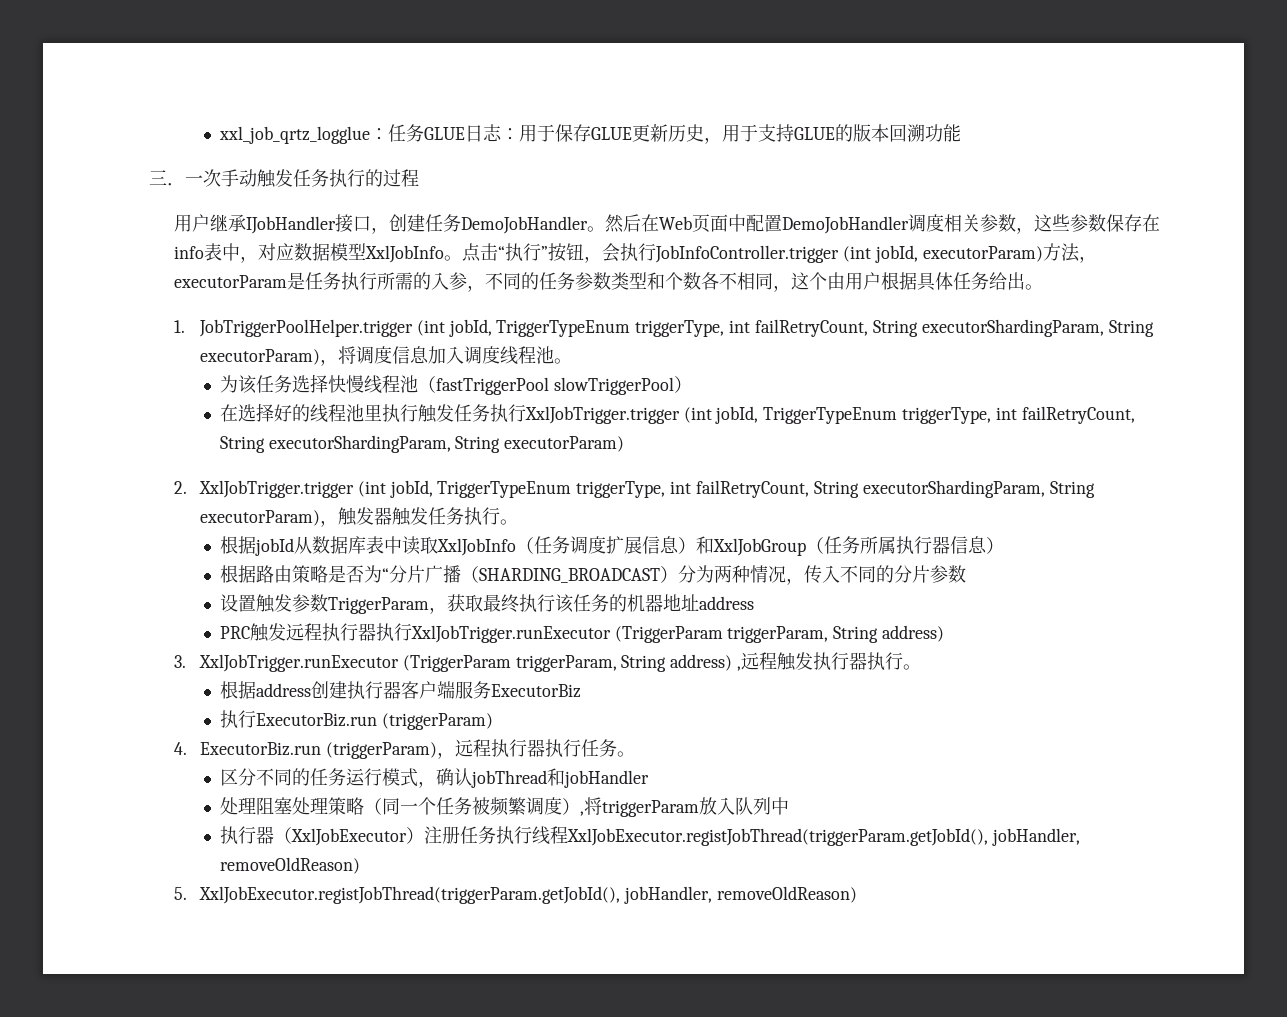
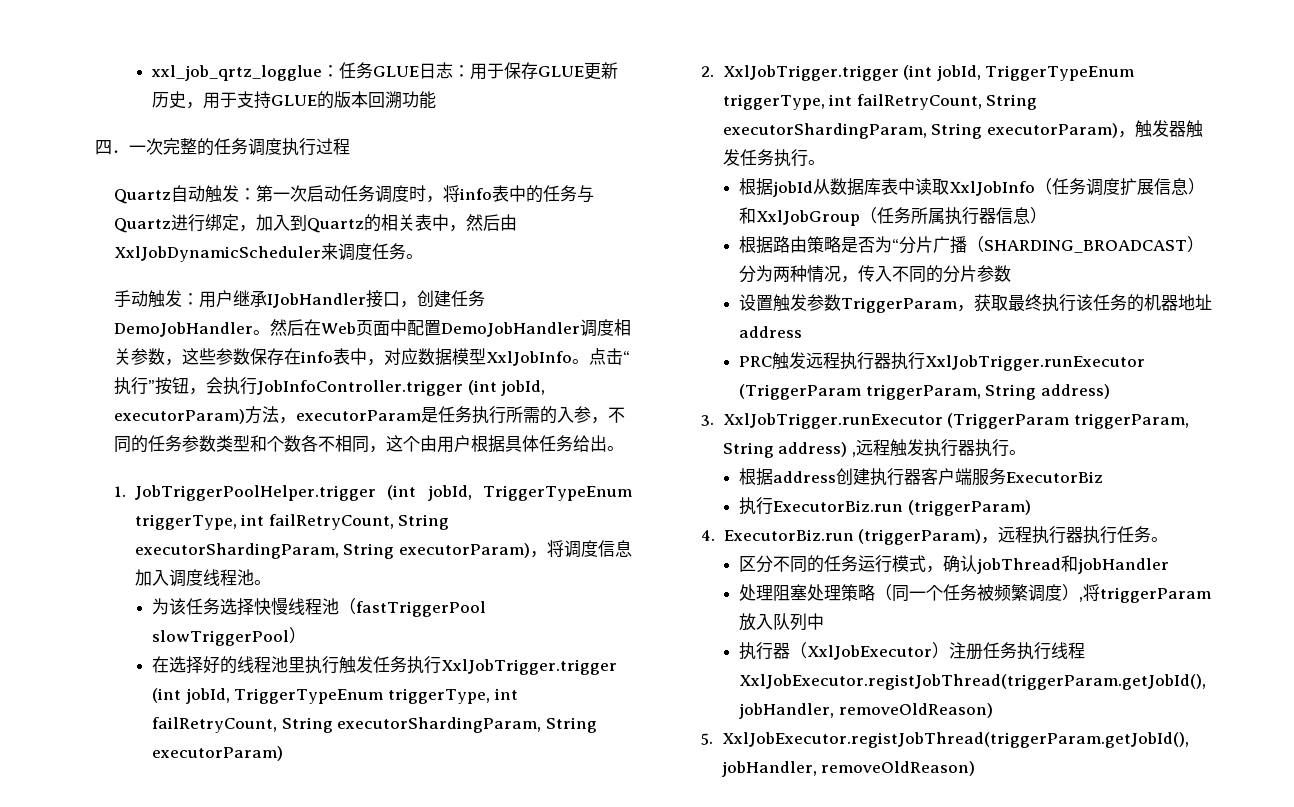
[148,169,419,188] 三．一次手动触发任务执行的过程 // -> [94,138,350,156] [114,185,595,204] [114,214,518,233] [114,243,424,262] [114,290,200,308] 四．一次完整的任务调度执行过程 // Quartz自动触发：第一次启动任务调度时，将info表中的任务与Quartz进行绑定，加入到Quartz的相关表中，然后由XxlJobDynamicScheduler来调度任务。 // 手动触发：

